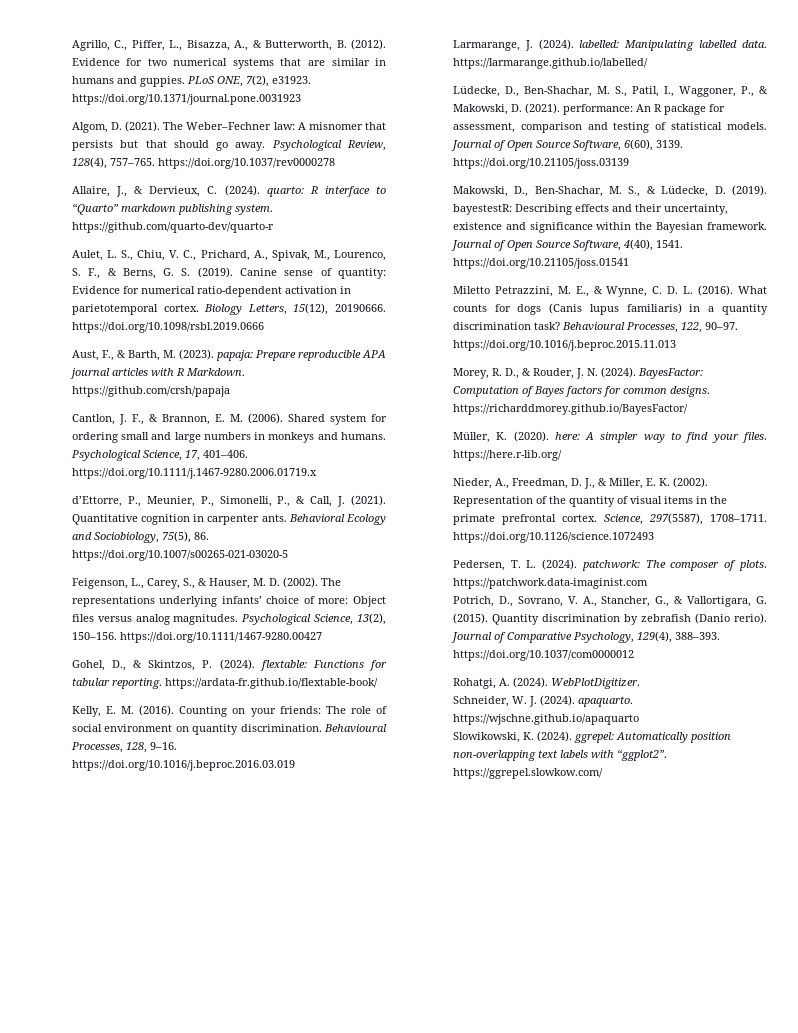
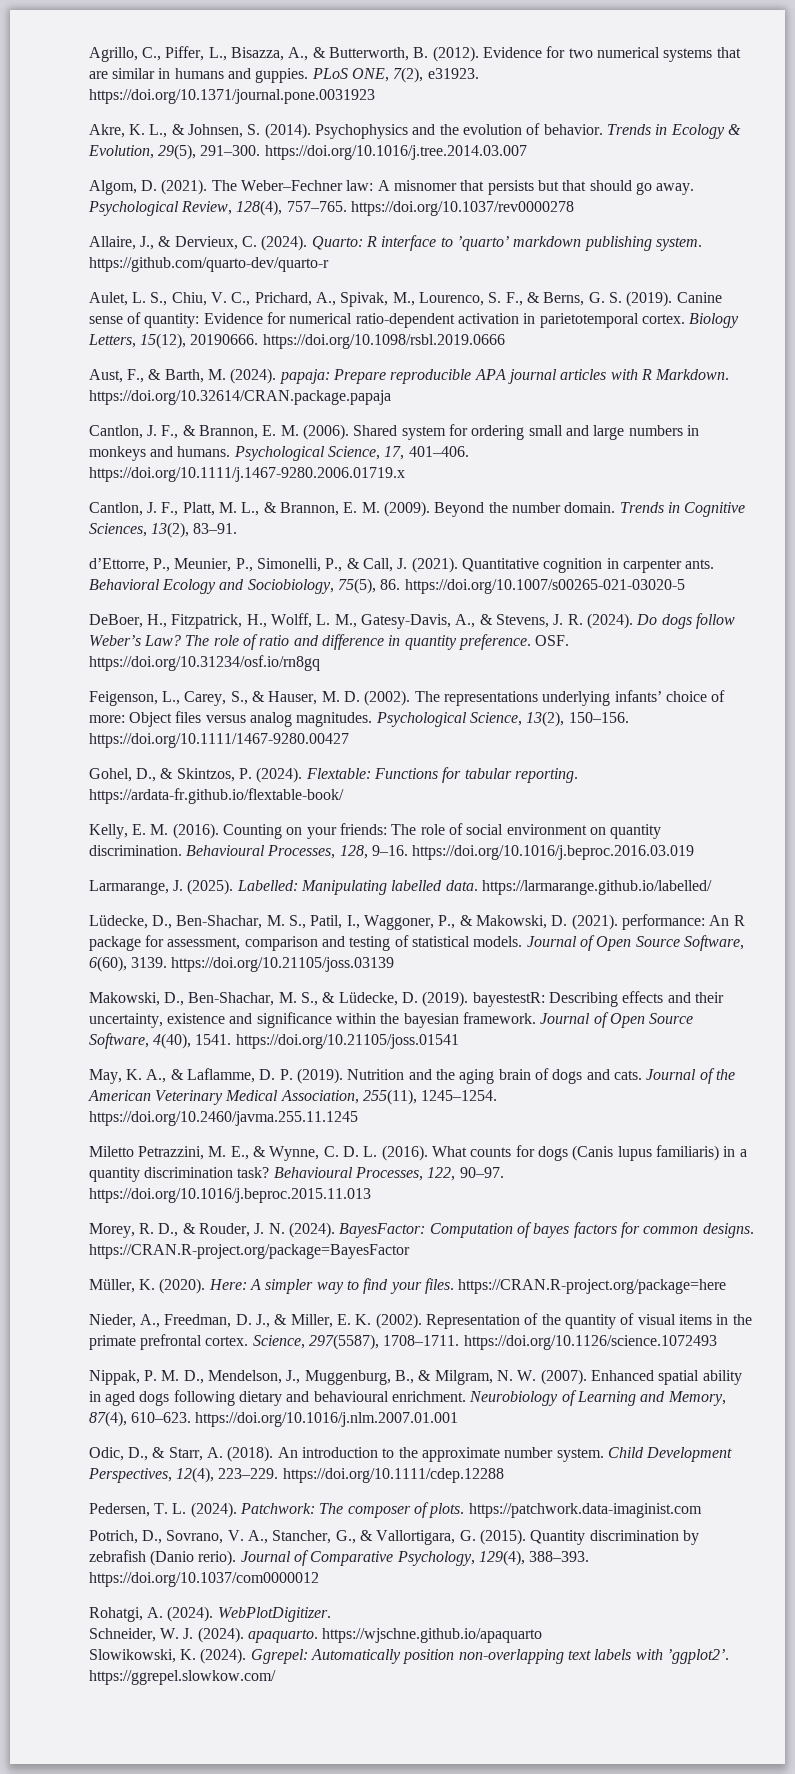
(301, 99) none -> [88,123,741,139] [87,144,527,160] // Akre, K. L., & Johnsen, S. (2014). Psychophysics and the evolution of behavior. Trends in Ecology & Evolution, 29(5), 291–300. https://doi.org/10.1016/j.tree.2014.03.007
[266,186,304,197] quarto: -> [311,236,363,250] Quarto:
[71,203,119,215] “Quarto” -> [456,236,509,251] ’quarto’
[178,349,214,360] (2023). -> [230,368,277,384] (2024).
[71,386,230,397] https://github.com/crsh/papaja -> [88,390,391,405] https://doi.org/10.32614/CRAN.package.papaja
(317, 473) none -> [88,501,746,517] [88,522,238,538] // Cantlon, J. F., Platt, M. L., & Brannon, E. M. (2009). Beyond the number domain. Trends in Cognitive Sciences, 13(2), 83–91.
(288, 555) none -> [88,613,735,629] [88,634,570,650] [88,655,320,671] // DeBoer, H., Fitzpatrick, H., Wolff, L. M., Gatesy-Davis, A., & Stevens, J. R. (2024). Do dogs follow Weber’s Law? The role of ratio and difference in quantity preference. OSF. https://doi.org/10.31234/osf.io/rn8gq
[259,660,307,671] flextable: -> [305,768,371,779] Flextable:
[538,39,620,50] (2024). labelled: -> [187,879,298,895] (2025). Labelled:
[656,222,704,233] Bayesian -> [403,1013,459,1028] bayesian
(629, 263) none -> [88,1068,735,1084] [87,1089,498,1105] [88,1111,358,1126] // May, K. A., & Laflamme, D. P. (2019). Nutrition and the aging brain of dogs and cats. Journal of the American Veterinary Medical Association, 255(11), 1245–1254. https://doi.org/10.2460/javma.255.11.1245
[533,386,564,397] Bayes -> [533,1223,570,1238] bayes
[452,404,688,415] https://richarddmorey.github.io/BayesFactor/ -> [88,1244,410,1259] https://CRAN.R-project.org/package=BayesFactor
[554,432,580,440] here: -> [208,1279,247,1290] Here:
[452,450,562,461] https://here.r-lib.org/ -> [458,1279,727,1294] https://CRAN.R-project.org/package=here
(654, 537) none -> [88,1369,742,1385] [88,1390,726,1406] [88,1411,459,1427] [88,1446,733,1462] [87,1467,504,1483] // Nippak, P. M. D., Mendelson, J., Muggenburg, B., & Milgram, N. W. (2007). Enhanced spatial ability in aged dogs following dietary and behavioural enrichment. Neurobiology of Learning and Memory, 87(4), 610–623. https://doi.org/10.1016/j.nlm.2007.01.001 // Odic, D., & Starr, A. (2018). An introduction to the approximate number system. Child Development Perspectives, 12(4), 223–229. https://doi.org/10.1111/cdep.12288
[581,560,640,571] patchwork: -> [240,1503,316,1514] Patchwork:
[573,732,614,743] ggrepel: -> [250,1649,308,1664] Ggrepel:
[616,749,667,761] “ggplot2”. -> [666,1649,729,1664] ’ggplot2’.

